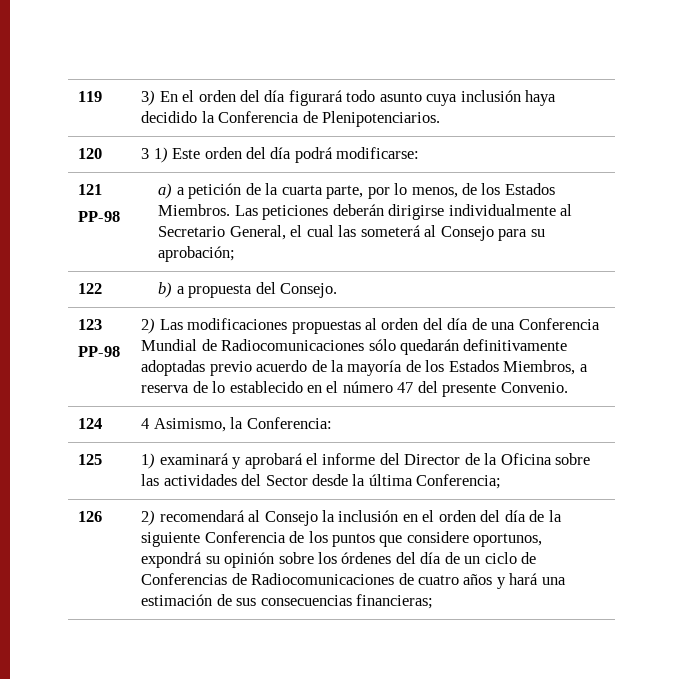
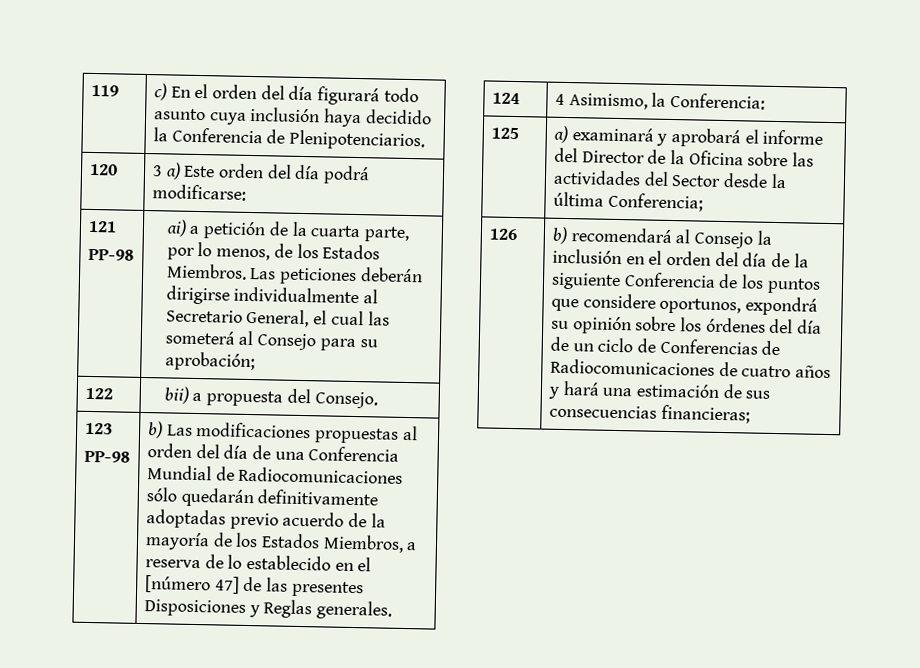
[141,90,156,106] 3) -> [153,83,167,101] c)
[153,147,168,163] 1) -> [165,162,181,180] a)
[158,183,173,199] a) -> [166,219,187,237] ai)
[158,282,173,298] b) -> [163,386,189,404] bii)
[141,318,156,334] 2) -> [146,421,163,439] b)
[342,381,568,397] número 47 del presente Convenio. -> [144,575,364,598] [143,599,393,620] [número 47] de las presentes Disposiciones y Reglas generales.
[141,453,156,469] 1) -> [553,125,568,144] a)
[141,510,156,526] 2) -> [551,226,568,245] b)

